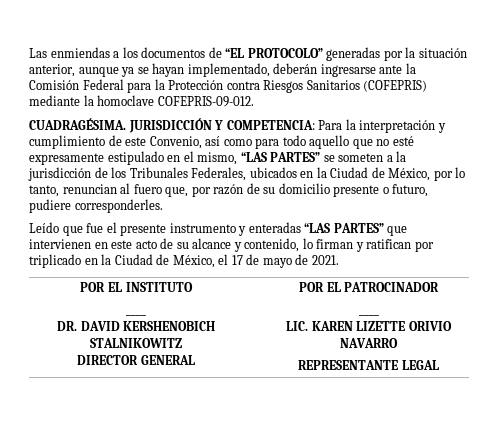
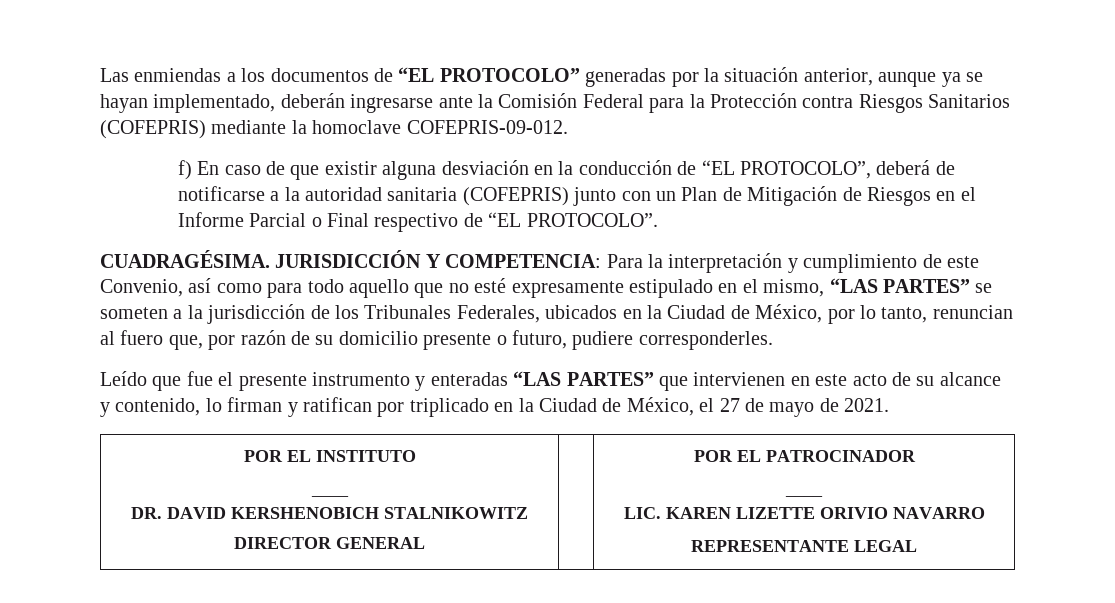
(254, 101) none -> [177,160,955,180] [177,186,976,206] [177,212,658,232] // f) En caso de que existir alguna desviación en la conducción de “EL PROTOCOLO”, deberá de notificarse a la autoridad sanitaria (COFEPRIS) junto con un Plan de Mitigación de Riesgos en el Informe Parcial o Final respectivo de “EL PROTOCOLO”.
[231,255,243,265] 17 -> [719,398,740,412] 27

